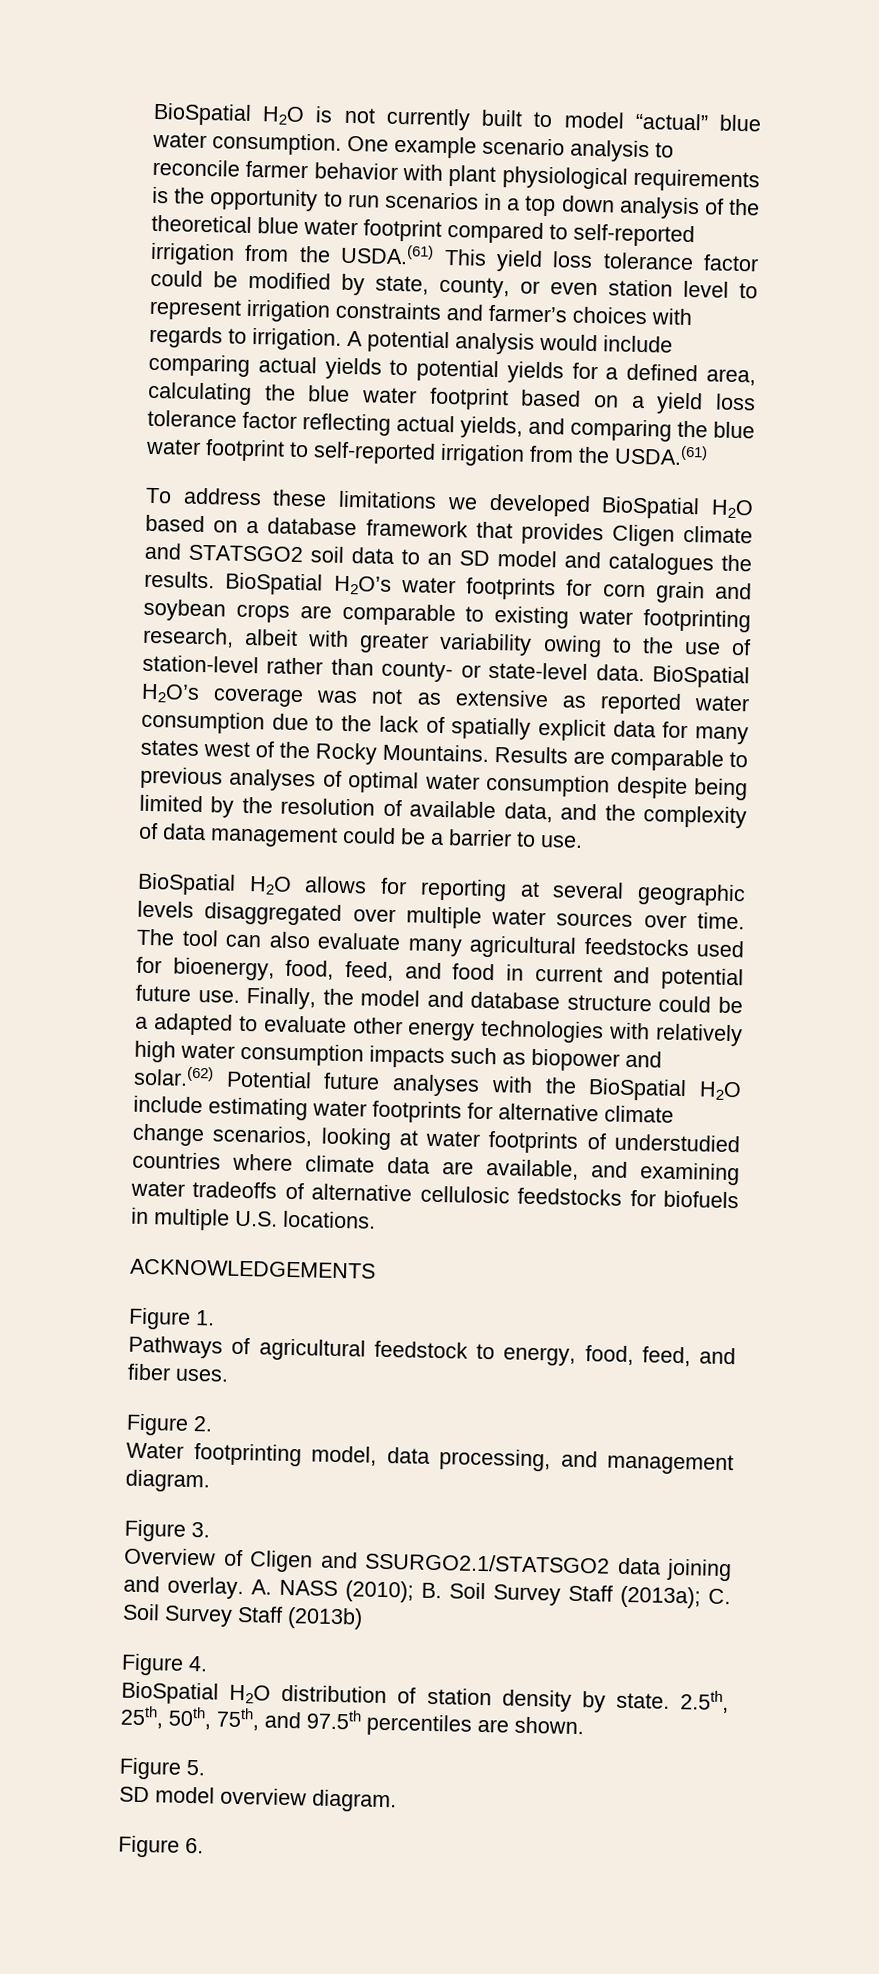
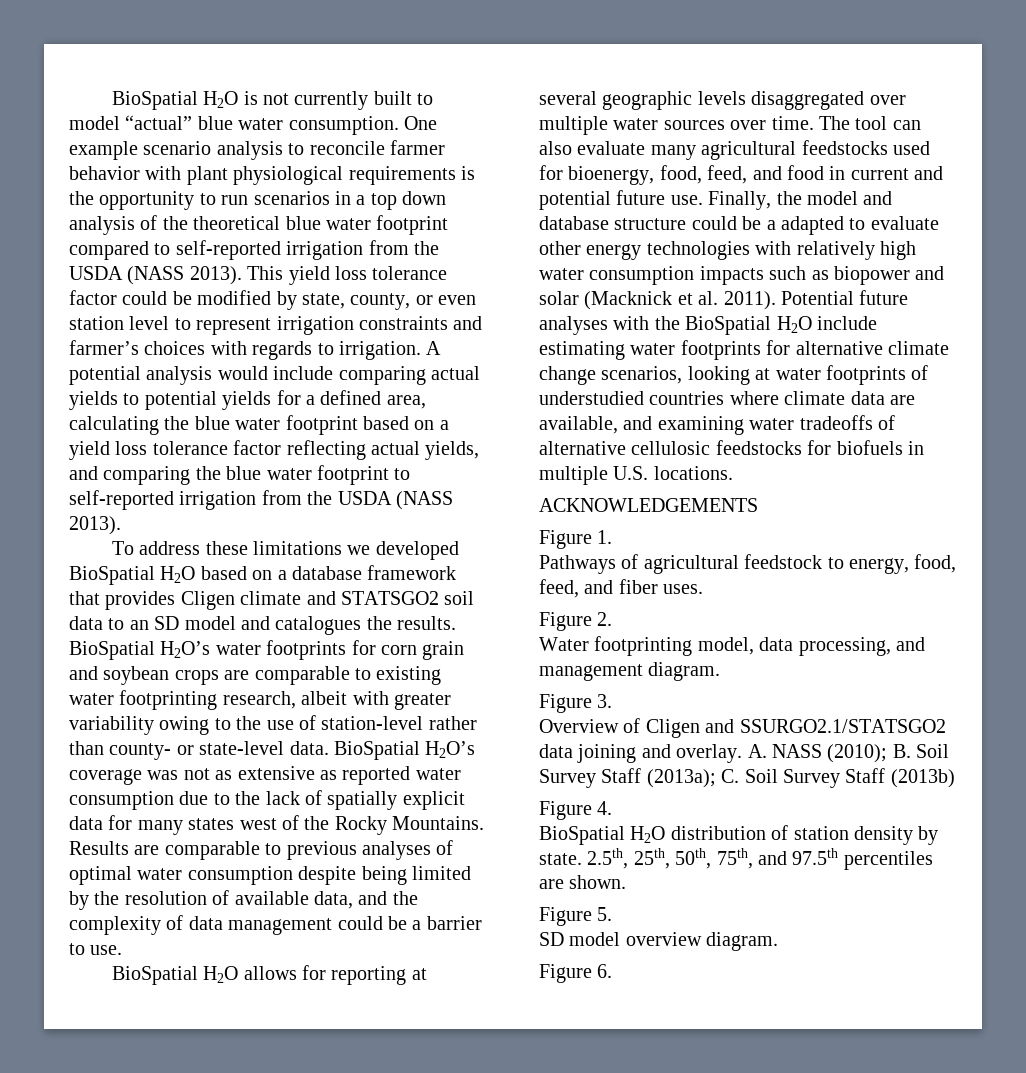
[340,243,435,265] USDA.(61) -> [69,266,242,285] USDA (NASS 2013).
[614,444,708,466] USDA.(61) -> [337,491,453,510] [69,516,121,535] USDA (NASS 2013).
[133,1065,214,1087] solar.(62) -> [539,291,776,310] solar (Macknick et al. 2011).

